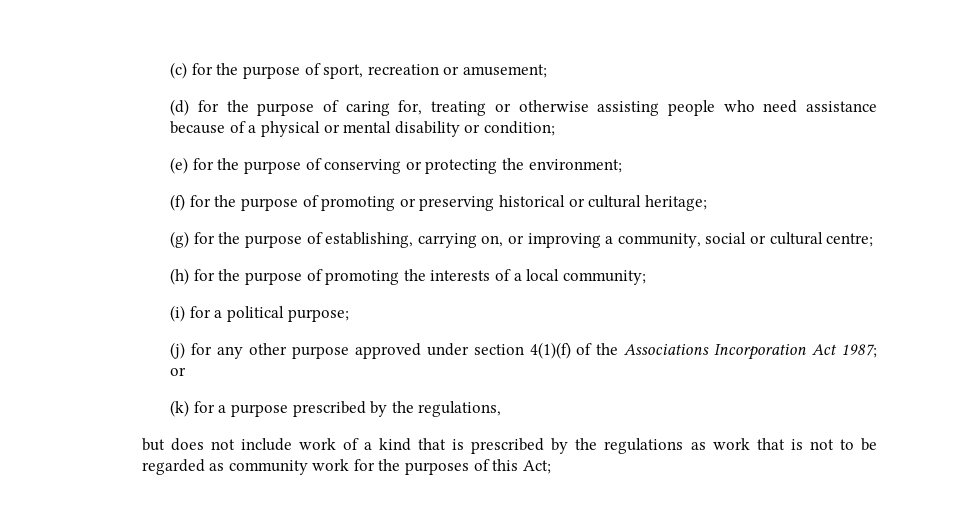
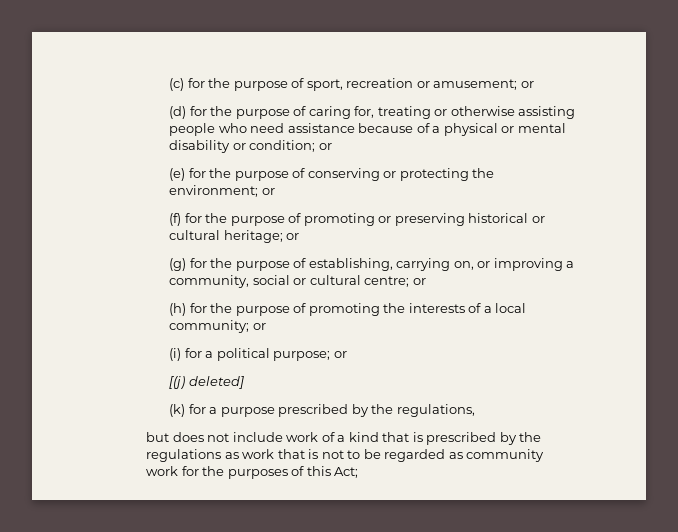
(547, 71) none -> [520,81,534,88] or
(555, 128) none -> [318,143,332,150] or
(622, 166) none -> [261,188,275,195] or
(707, 203) none -> [286,233,300,240] or
(874, 240) none -> [412,278,426,285] or
(646, 277) none -> [252,323,266,330] or
[170,342,877,360] [170,367,187,376] // (j) for any other purpose approved under section 4(1)(f) of the Associations Incorporation Act 1987; or -> [333,351,347,358] [169,376,244,389] or // [(j) deleted]

